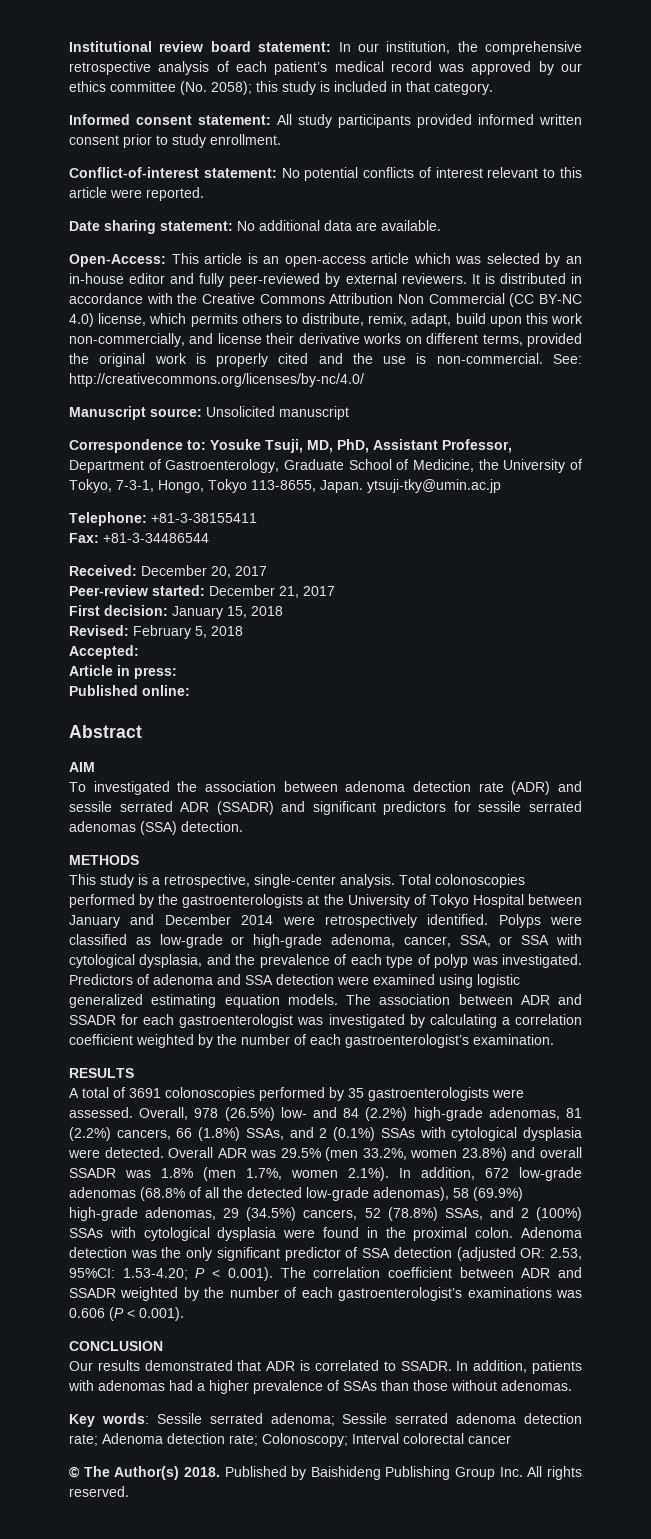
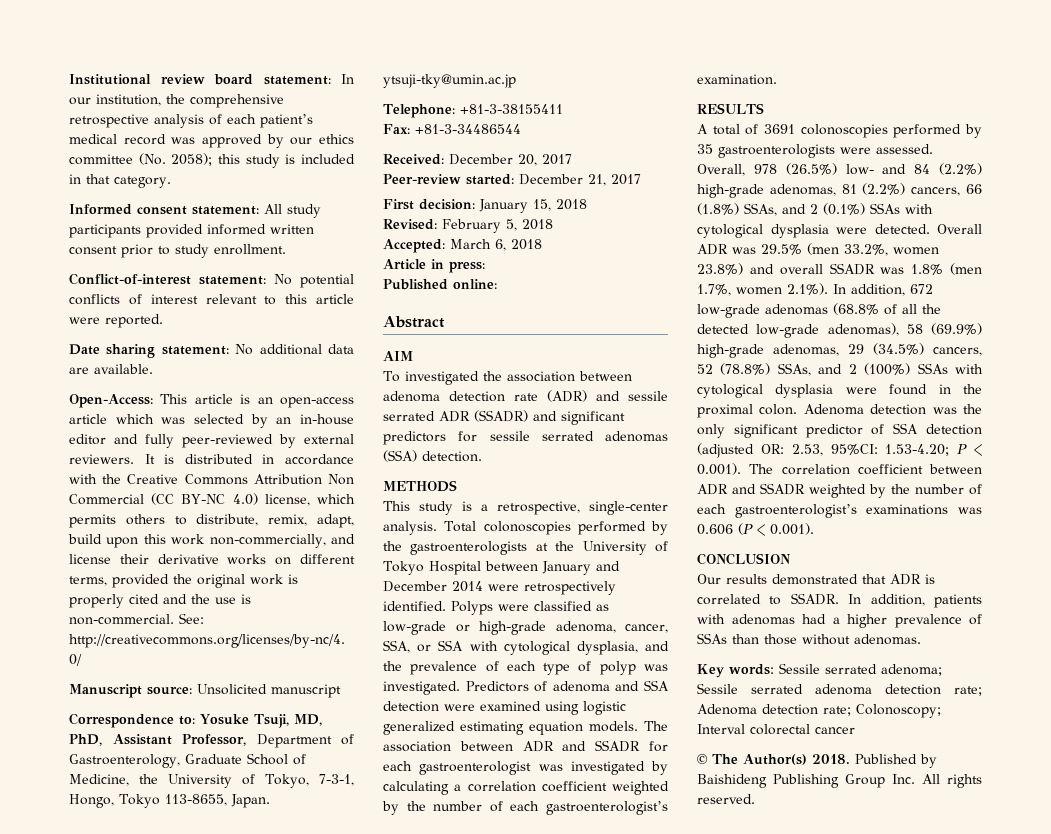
(139, 652) none -> [450,239,542,251] March 6, 2018

